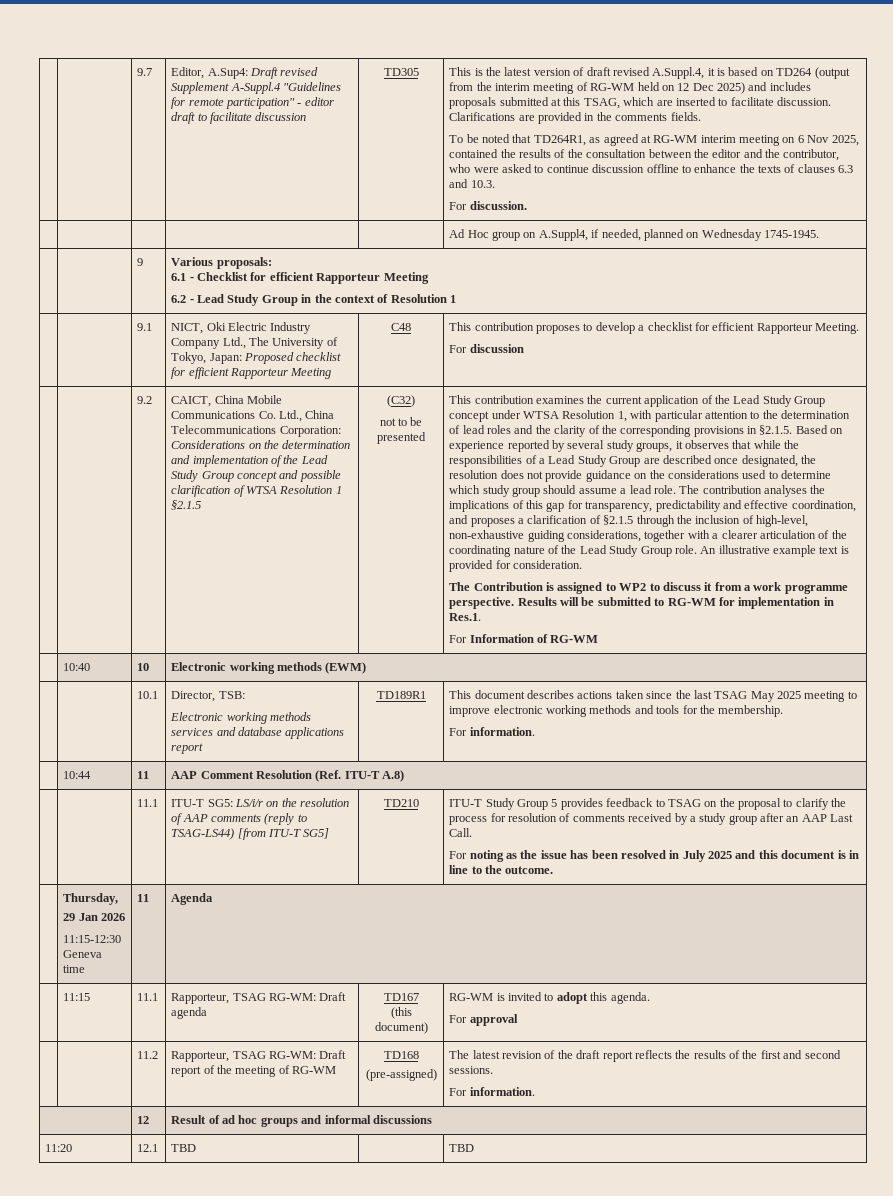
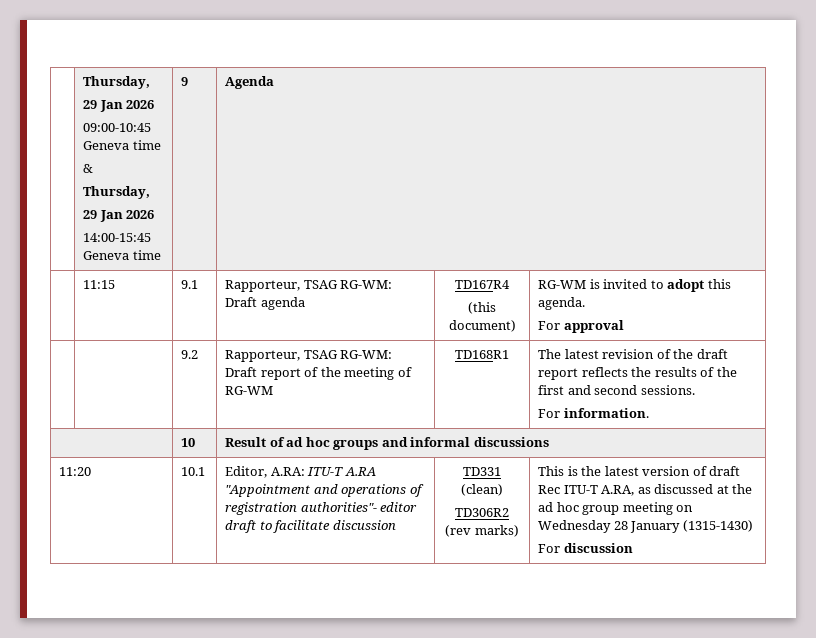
[137,68,153,76] [171,67,319,79] [171,82,342,94] [171,97,334,109] [171,112,307,124] [383,68,419,76] [449,67,850,79] [449,82,811,94] [449,97,832,109] [449,112,701,124] [449,134,859,146] [449,149,840,161] [449,164,854,173] [449,179,495,188] [449,201,527,210] [449,229,820,241] [137,258,144,266] [171,257,272,269] [171,272,429,284] [171,294,457,306] [137,323,153,331] [171,322,312,334] [171,337,338,349] [171,352,342,364] [171,367,332,379] [391,323,411,331] [449,322,860,334] [449,344,524,353] [137,396,153,404] [171,395,283,407] [171,410,335,422] [171,425,341,437] [171,440,351,449] [171,455,328,467] [171,470,341,482] [171,485,342,497] [171,500,202,510] [387,395,415,407] [379,417,423,426] [377,432,426,444] [449,395,826,407] [449,410,851,422] [449,425,844,437] [449,440,800,452] [449,455,817,467] [449,470,832,482] [449,485,826,497] [449,500,856,512] [449,515,809,527] [449,530,847,542] [449,545,849,557] [449,560,583,572] [449,582,848,594] [449,597,834,609] [449,613,482,621] [449,634,599,643] [63,663,91,671] [137,663,150,671] [171,662,367,674] [137,691,159,699] [171,691,245,702] [170,712,312,724] [171,727,345,739] [171,743,204,754] [376,691,426,699] [449,690,857,702] [449,705,784,717] [449,727,535,736] [63,771,92,779] [137,771,150,779] [171,770,405,782] [137,799,159,807] [171,798,350,807] [171,813,307,825] [171,828,330,840] [383,799,419,807] [449,798,847,810] [449,813,854,825] [449,828,473,837] [449,850,859,862] [449,865,554,874] [63,893,119,905] [63,913,126,921] [63,935,122,943] | | 9.7 | Editor, A.Sup4: Draft revised Supplement A-Suppl.4 "Guidelines for remote participation" - editor draft to facilitate discussion | TD305 | This is the latest version of draft revised A.Suppl.4, it is based on TD264 (output from the interim meeting of RG-WM held on 12 Dec 2025) and includes proposals submitted at this TSAG, which are inserted to facilitate discussion. Clarifications are provided in the comments fields. // To be noted that TD264R1, as agreed at RG-WM interim meeting on 6 Nov 2025, contained the results of the consultation between the editor and the contributor, who were asked to continue discussion offline to enhance the texts of clauses 6.3 and 10.3. // For discussion. // | | | | | Ad Hoc group on A.Suppl4, if needed, planned on Wednesday 1745-1945. // | | 9 | Various proposals: // 6.1 - Checklist for efficient Rapporteur Meeting // 6.2 - Lead Study Group in the context of Resolution 1 // | | 9.1 | NICT, Oki Electric Industry Company Ltd., The University of Tokyo, Japan: Proposed checklist for efficient Rapporteur Meeting | C48 | This contribution proposes to develop a checklist for efficient Rapporteur Meeting. // For discussion // | | 9.2 | CAICT, China Mobile Communications Co. Ltd., China Telecommunications Corporation: Considerations on the determination and implementation of the Lead Study Group concept and possible clarification of WTSA Resolution 1 §2.1.5 | (C32) // not to be presented | This contribution examines the current application of the Lead Study Group concept under WTSA Resolution 1, with particular attention to the determination of lead roles and the clarity of the corresponding provisions in §2.1.5. Based on experience reported by several study groups, it observes that while the responsibilities of a Lead Study Group are described once designated, the resolution does not provide guidance on the considerations used to determine which study group should assume a lead role. The contribution analyses the implications of this gap for transparency, predictability and effective coordination, and proposes a clarification of §2.1.5 through the inclusion of high-level, non-exhaustive guiding considerations, together with a clearer articulation of the coordinating nature of the Lead Study Group role. An illustrative example text is provided for consideration. // The Contribution is assigned to WP2 to discuss it from a work programme perspective. Results will be submitted to RG-WM for implementation in Res.1. // For Information of RG-WM // | 10:40 | 10 | Electronic working methods (EWM) // | | 10.1 | Director, TSB: // Electronic working methods services and database applications report | TD189R1 | This document describes actions taken since the last TSAG May 2025 meeting to improve electronic working methods and tools for the membership. // For information. // | 10:44 | 11 | AAP Comment Resolution (Ref. ITU-T A.8) // | | 11.1 | ITU-T SG5: LS/i/r on the resolution of AAP comments (reply to TSAG-LS44) [from ITU-T SG5] | TD210 | ITU-T Study Group 5 provides feedback to TSAG on the proposal to clarify the process for resolution of comments received by a study group after an AAP Last Call. // For noting as the issue has been resolved in July 2025 and this document is in line to the outcome. // | Thursday, // 29 Jan 2026 // 11:15-12:30 -> [83,76,151,89] [83,100,155,112] [83,123,152,132] [83,140,161,150] [83,164,94,173] [83,186,151,199] [83,210,155,222] [83,233,152,242] | Thursday, // 29 Jan 2026 // 09:00-10:45 Geneva time // & // Thursday, // 29 Jan 2026 // 14:00-15:45
[137,894,150,902] 11 -> [181,77,189,86] 9
[137,993,159,1001] 11.1 -> [181,280,199,289] 9.1
[383,993,419,1001] TD167 -> [455,280,510,289] TD167R4
[137,1051,159,1059] 11.2 -> [181,350,199,359] 9.2
[383,1051,419,1059] [365,1069,437,1081] TD168 // (pre-assigned) -> [455,350,509,359] TD168R1
[137,1116,150,1124] 12 -> [181,438,196,447] 10
[137,1144,159,1152] [171,1144,197,1152] [449,1144,475,1152] 12.1 | TBD | | TBD -> [181,467,206,476] [225,466,376,478] [225,484,424,497] [225,502,418,515] [225,520,396,533] [463,467,501,476] [461,484,503,496] [455,508,509,517] [445,525,519,537] [538,466,741,476] [538,484,753,496] [538,502,694,515] [538,520,753,533] [538,543,633,553] 10.1 | Editor, A.RA: ITU-T A.RA "Appointment and operations of registration authorities"- editor draft to facilitate discussion | TD331 (clean) // TD306R2 (rev marks) | This is the latest version of draft Rec ITU-T A.RA, as discussed at the ad hoc group meeting on Wednesday 28 January (1315-1430) // For discussion

